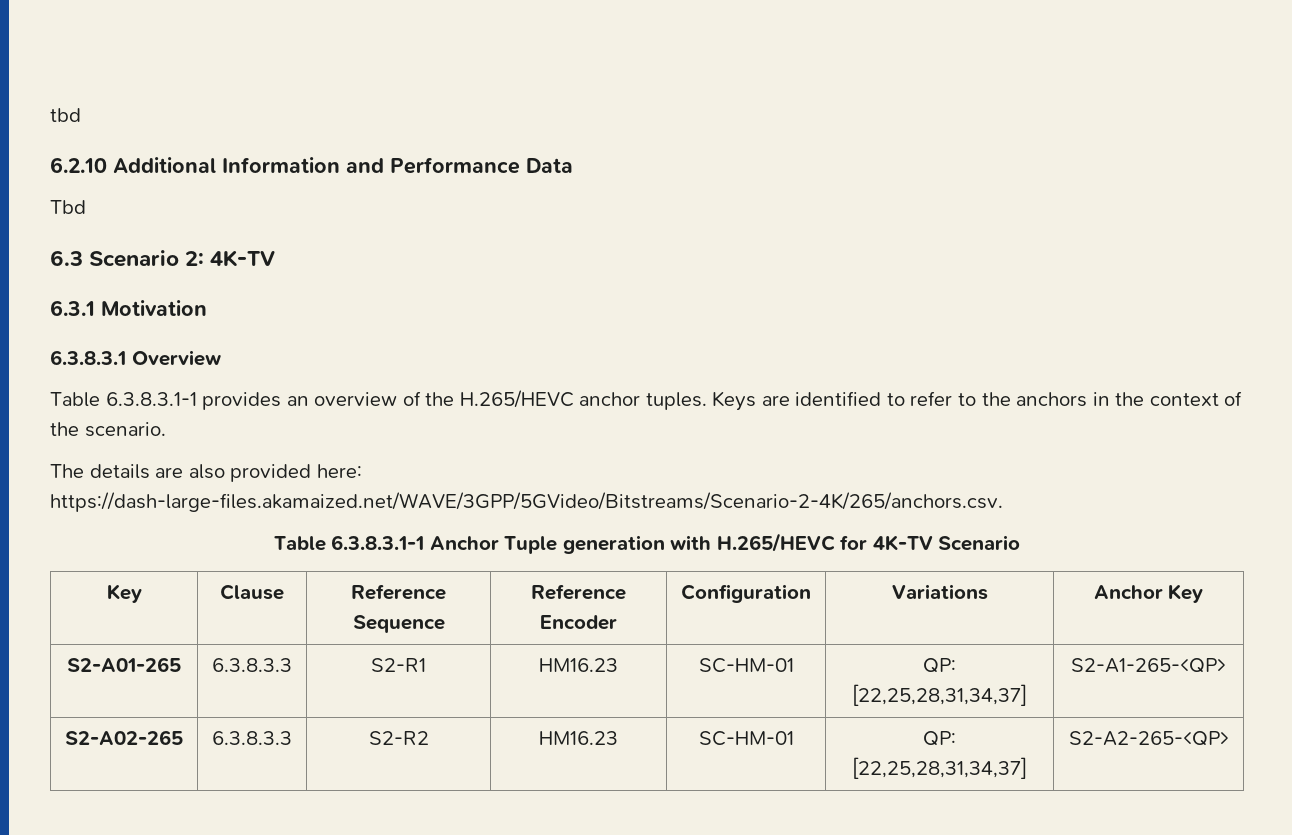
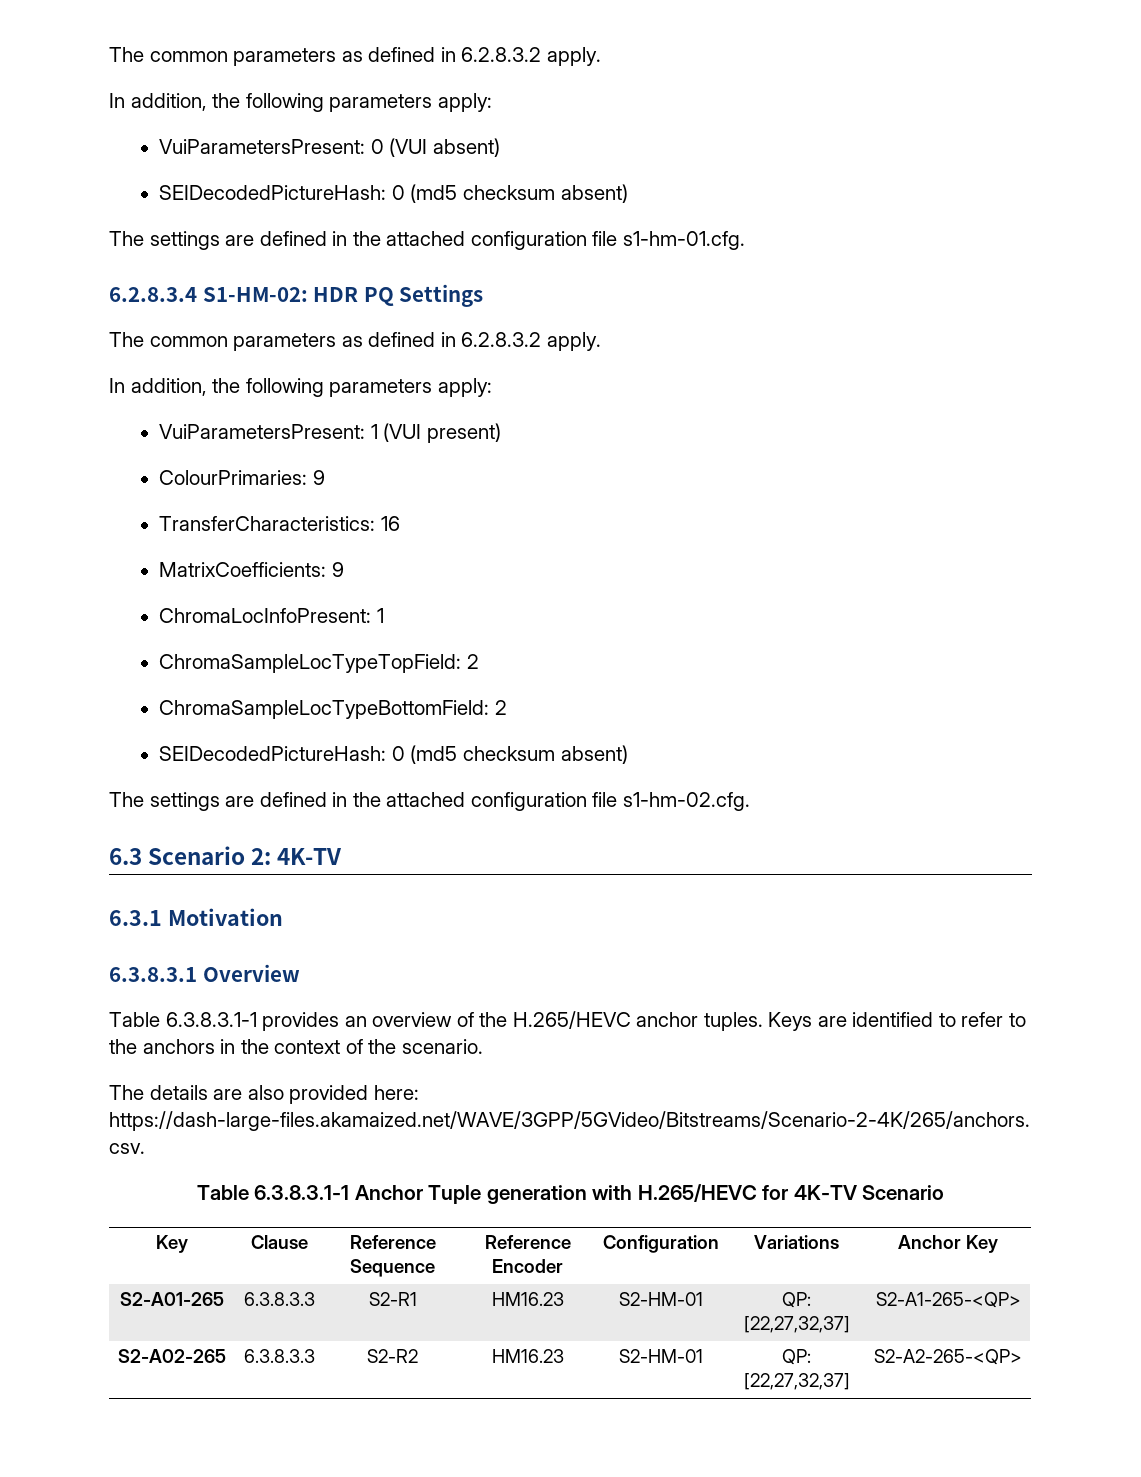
[50,108,81,122] [50,157,573,174] [50,200,86,214] tbd // 6.2.10 Additional Information and Performance Data // Tbd -> [109,47,601,66] [109,93,492,112] [159,138,501,157] [159,184,628,203] [109,231,745,250] [109,284,484,307] [109,332,601,351] [109,378,492,397] [159,423,502,443] [159,470,325,485] [159,516,400,531] [159,562,344,577] [159,608,384,623] [159,654,479,673] [159,700,507,719] [159,745,628,764] [109,792,750,811] The common parameters as defined in 6.2.8.3.2 apply. // In addition, the following parameters apply: // VuiParametersPresent: 0 (VUI absent) // SEIDecodedPictureHash: 0 (md5 checksum absent) // The settings are defined in the attached configuration file s1-hm-01.cfg. // 6.2.8.3.4 S1-HM-02: HDR PQ Settings // The common parameters as defined in 6.2.8.3.2 apply. // In addition, the following parameters apply: // VuiParametersPresent: 1 (VUI present) // ColourPrimaries: 9 // TransferCharacteristics: 16 // MatrixCoefficients: 9 // ChromaLocInfoPresent: 1 // ChromaSampleLocTypeTopField: 2 // ChromaSampleLocTypeBottomField: 2 // SEIDecodedPictureHash: 0 (md5 checksum absent) // The settings are defined in the attached configuration file s1-hm-02.cfg.
[698,658,794,673] [923,658,956,673] [852,684,1027,706] SC-HM-01 | QP: [22,25,28,31,34,37] -> [618,1292,703,1306] [782,1292,811,1308] [743,1316,850,1333] S2-HM-01 | QP: [22,27,32,37]
[698,731,794,746] [923,731,956,746] [852,757,1027,779] SC-HM-01 | QP: [22,25,28,31,34,37] -> [618,1349,703,1363] [782,1349,811,1365] [743,1373,850,1390] S2-HM-01 | QP: [22,27,32,37]

